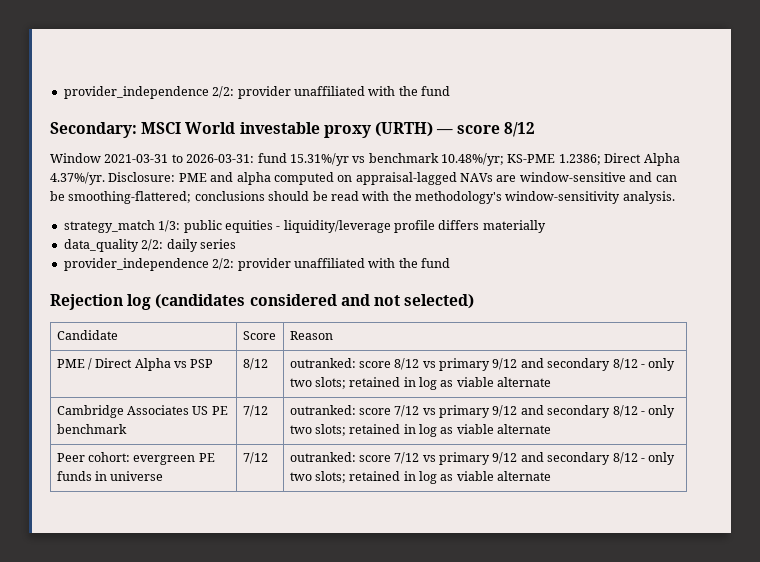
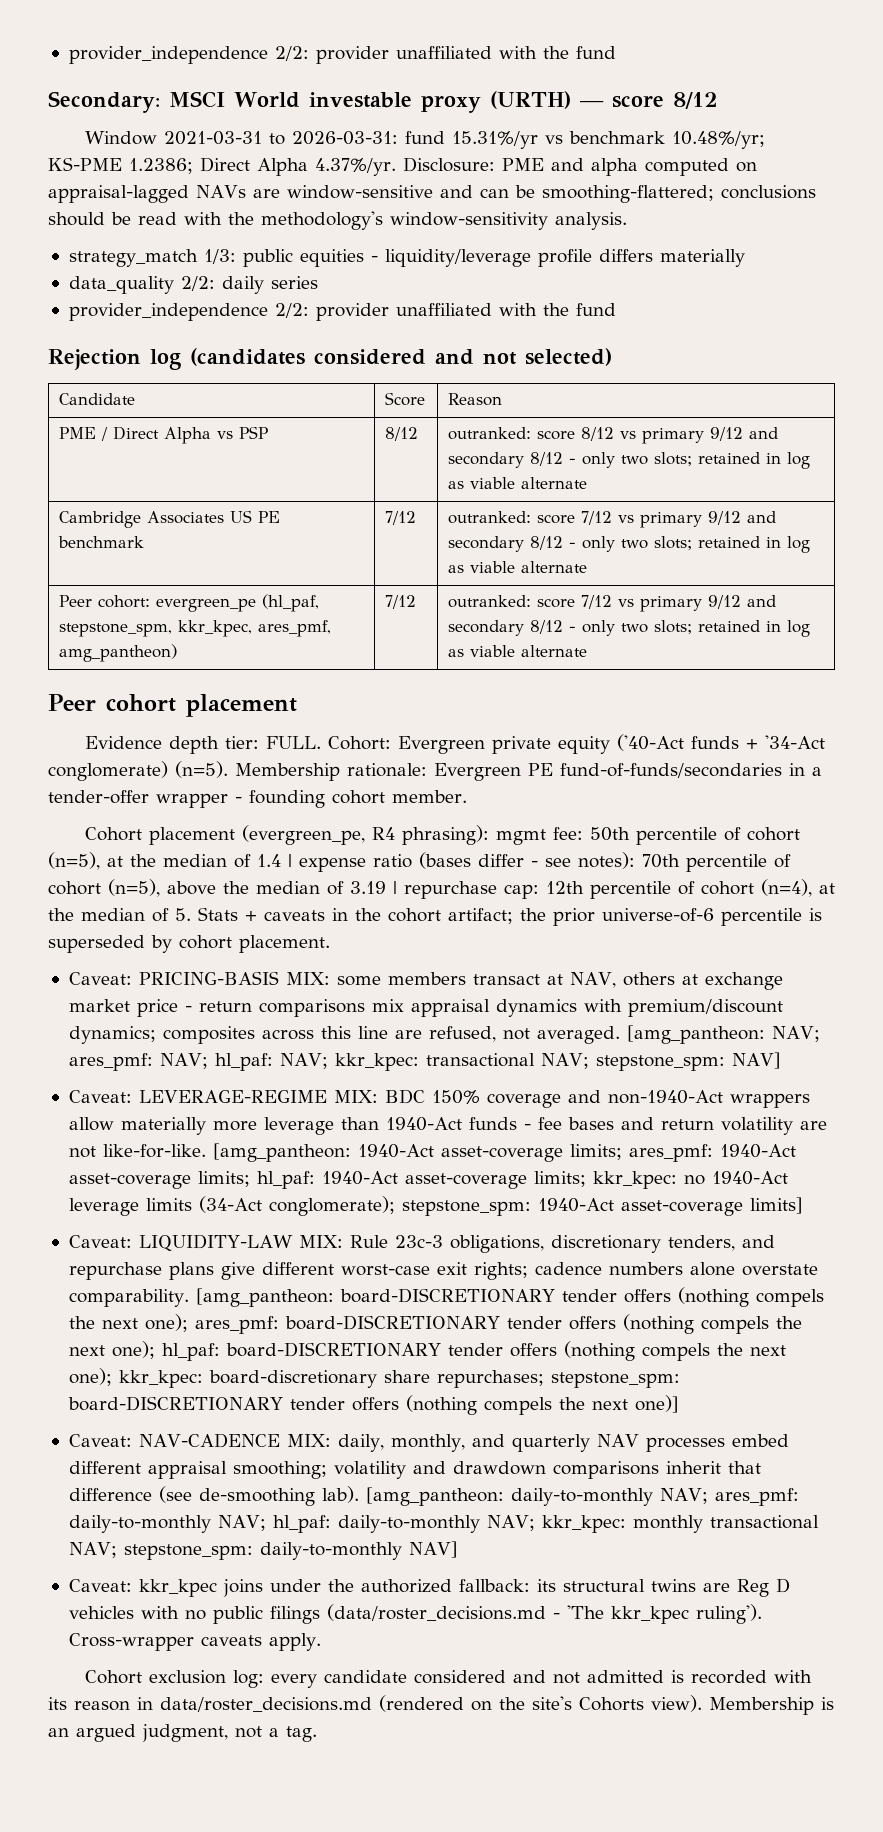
[133,453,215,465] [56,471,164,481] evergreen PE funds in universe -> [156,594,320,612] [59,620,332,637] [59,644,178,662] evergreen_pe (hl_paf, stepstone_spm, kkr_kpec, ares_pmf, amg_pantheon)
(552, 476) none -> [48,694,297,717] [84,734,825,754] [48,761,822,781] [48,790,467,808] [84,825,800,845] [48,852,791,872] [48,879,835,899] [48,907,822,926] [48,935,330,953] [68,971,783,990] [68,999,783,1017] [68,1025,820,1044] [68,1052,781,1071] [68,1089,810,1108] [68,1117,827,1135] [68,1143,796,1162] [68,1171,788,1189] [68,1196,803,1216] [68,1234,775,1253] [68,1262,818,1280] [68,1287,824,1307] [68,1314,802,1334] [68,1341,786,1361] [68,1368,680,1388] [67,1395,679,1415] [68,1433,789,1452] [68,1461,761,1479] [68,1486,799,1506] [68,1515,819,1533] [68,1541,458,1560] [68,1578,790,1597] [68,1604,762,1624] [68,1633,321,1651] [84,1670,812,1688] [48,1695,834,1715] [48,1724,317,1742] // Peer cohort placement // Evidence depth tier: FULL. Cohort: Evergreen private equity ('40-Act funds + '34-Act conglomerate) (n=5). Membership rationale: Evergreen PE fund-of-funds/secondaries in a tender-offer wrapper - founding cohort member. // Cohort placement (evergreen_pe, R4 phrasing): mgmt fee: 50th percentile of cohort (n=5), at the median of 1.4 | expense ratio (bases differ - see notes): 70th percentile of cohort (n=5), above the median of 3.19 | repurchase cap: 12th percentile of cohort (n=4), at the median of 5. Stats + caveats in the cohort artifact; the prior universe-of-6 percentile is superseded by cohort placement. // Caveat: PRICING-BASIS MIX: some members transact at NAV, others at exchange market price - return comparisons mix appraisal dynamics with premium/discount dynamics; composites across this line are refused, not averaged. [amg_pantheon: NAV; ares_pmf: NAV; hl_paf: NAV; kkr_kpec: transactional NAV; stepstone_spm: NAV] // Caveat: LEVERAGE-REGIME MIX: BDC 150% coverage and non-1940-Act wrappers allow materially more leverage than 1940-Act funds - fee bases and return volatility are not like-for-like. [amg_pantheon: 1940-Act asset-coverage limits; ares_pmf: 1940-Act asset-coverage limits; hl_paf: 1940-Act asset-coverage limits; kkr_kpec: no 1940-Act leverage limits (34-Act conglomerate); stepstone_spm: 1940-Act asset-coverage limits] // Caveat: LIQUIDITY-LAW MIX: Rule 23c-3 obligations, discretionary tenders, and repurchase plans give different worst-case exit rights; cadence numbers alone overstate comparability. [amg_pantheon: board-DISCRETIONARY tender offers (nothing compels the next one); ares_pmf: board-DISCRETIONARY tender offers (nothing compels the next one); hl_paf: board-DISCRETIONARY tender offers (nothing compels the next one); kkr_kpec: board-discretionary share repurchases; stepstone_spm: board-DISCRETIONARY tender offers (nothing compels the next one)] // Caveat: NAV-CADENCE MIX: daily, monthly, and quarterly NAV processes embed different appraisal smoothing; volatility and drawdown comparisons inherit that difference (see de-smoothing lab). [amg_pantheon: daily-to-monthly NAV; ares_pmf: daily-to-monthly NAV; hl_paf: daily-to-monthly NAV; kkr_kpec: monthly transactional NAV; stepstone_spm: daily-to-monthly NAV] // Caveat: kkr_kpec joins under the authorized fallback: its structural twins are Reg D vehicles with no public filings (data/roster_decisions.md - 'The kkr_kpec ruling'). Cross-wrapper caveats apply. // Cohort exclusion log: every candidate considered and not admitted is recorded with its reason in data/roster_decisions.md (rendered on the site's Cohorts view). Membership is an argued judgment, not a tag.

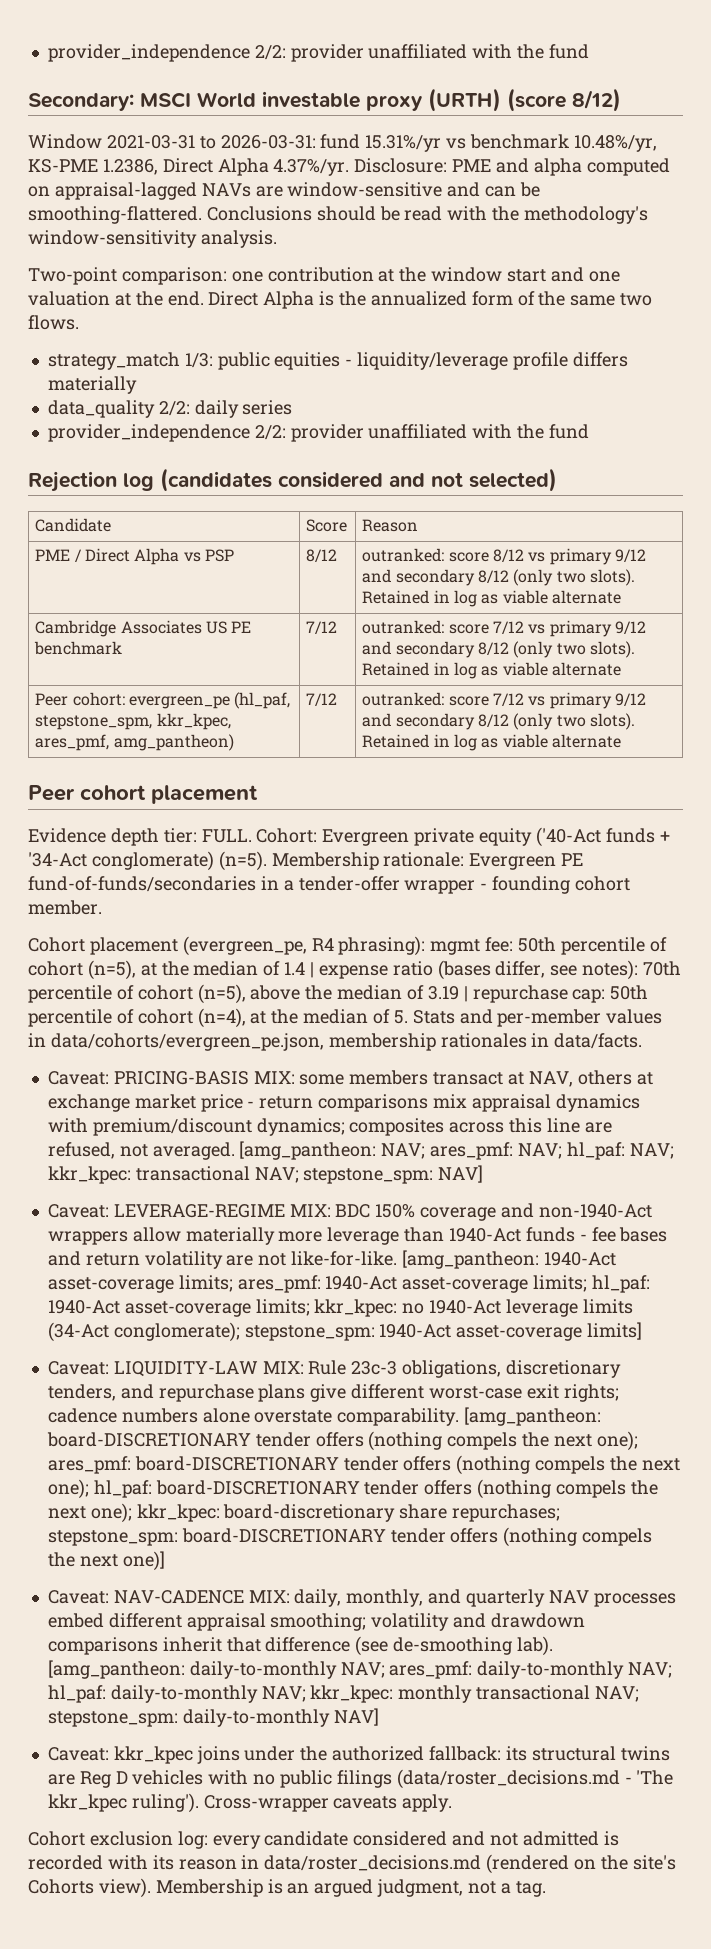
[579,92,717,109] — score 8/12 -> [507,88,621,112] (score 8/12)
[671,131,765,149] [48,157,193,174] 10.48%/yr; KS-PME 1.2386; -> [573,135,657,152] [28,159,158,175] 10.48%/yr, KS-PME 1.2386,
[541,185,816,203] smoothing-flattered; conclusions -> [28,206,312,224] smoothing-flattered. Conclusions
(627, 221) none -> [28,267,620,285] [28,291,653,309] [28,315,79,330] // Two-point comparison: one contribution at the window start and one valuation at the end. Direct Alpha is the annualized form of the same two flows.
[569,452,761,468] - only two slots; retained -> [513,569,636,586] [362,590,430,604] (only two slots). Retained
[569,536,761,552] - only two slots; retained -> [513,641,636,658] [362,662,430,676] (only two slots). Retained
[569,620,761,636] - only two slots; retained -> [513,713,636,730] [362,734,430,748] (only two slots). Retained
[478,854,538,867] differ - -> [495,961,546,978] differ,
[546,881,584,894] 12th -> [610,985,649,1000] 50th
[245,908,822,926] [48,935,330,953] + caveats in the cohort artifact; the prior universe-of-6 percentile is superseded by cohort placement. -> [459,1009,663,1027] [28,1033,643,1051] and per-member values in data/cohorts/evergreen_pe.json, membership rationales in data/facts.

